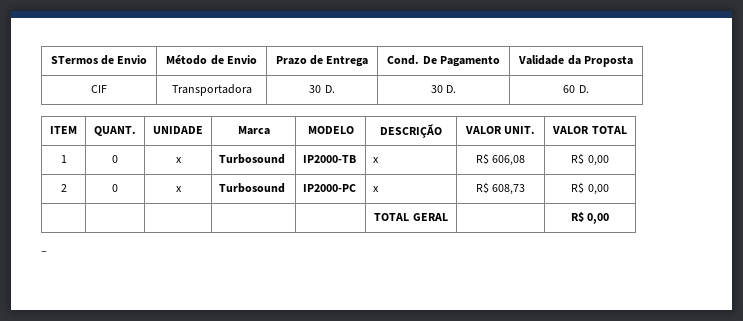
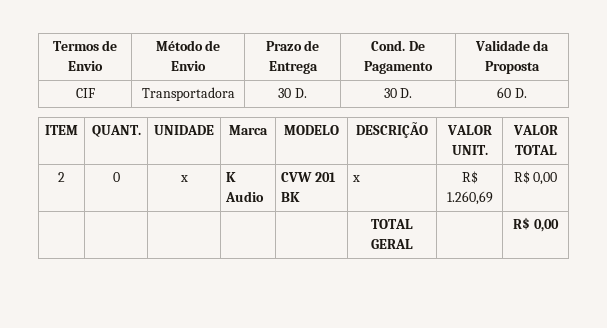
[50,56,98,64] STermos -> [52,41,99,51] Termos
[60,155,67,163] [112,155,118,163] [175,157,182,163] [219,154,286,164] [303,155,357,163] [373,157,380,163] [475,154,526,166] [571,154,609,166] [60,184,67,192] [112,184,118,192] [175,186,182,192] [219,183,286,193] [303,184,357,192] [373,186,380,192] [475,183,526,195] 1 | 0 | x | Turbosound | IP2000-TB | x | R$ 606,08 | R$ 0,00 // 2 | 0 | x | Turbosound | IP2000-PC | x | R$ 608,73 -> [58,172,65,182] [112,172,120,182] [179,175,188,182] [226,172,237,182] [225,191,265,202] [281,172,337,182] [281,192,301,202] [352,175,361,182] [461,171,478,184] [446,191,493,205] 2 | 0 | x | K Audio | CVW 201 BK | x | R$ 1.260,69
[41,251,47,255] // – -> (559, 225) none

